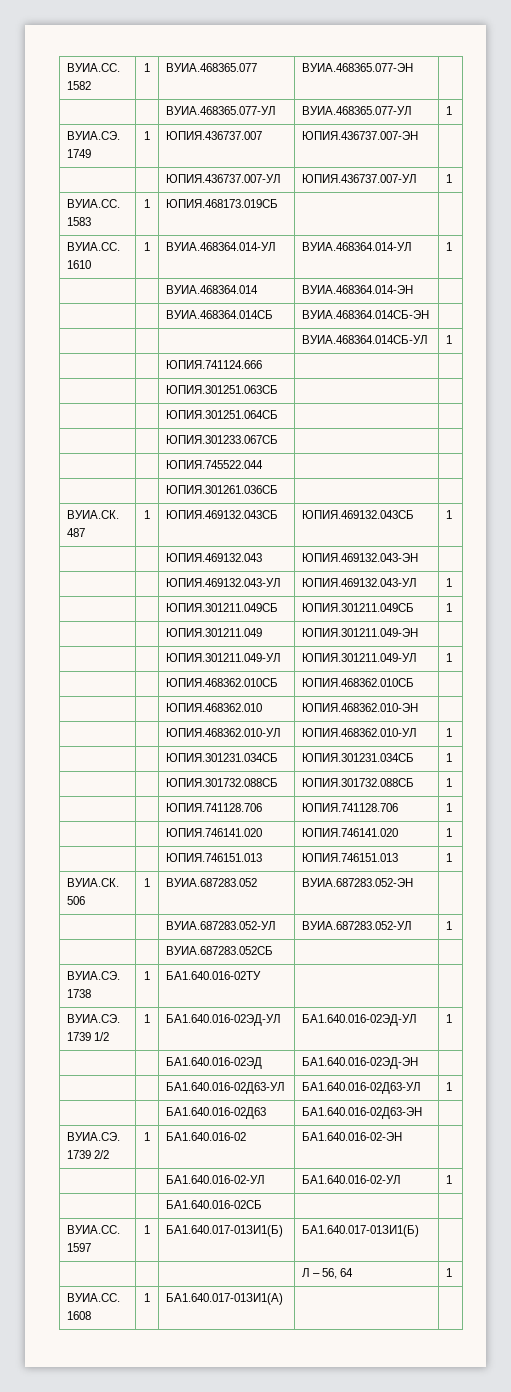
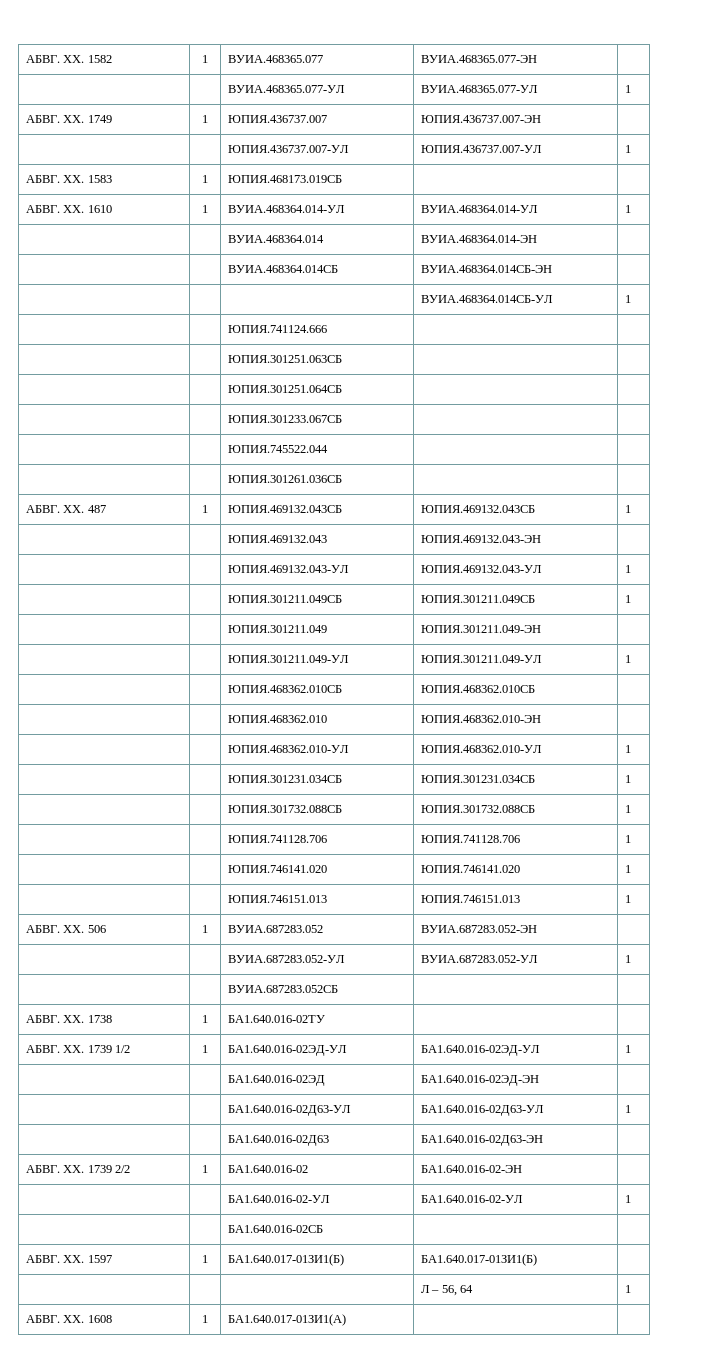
[67,63,121,72] ВУИА.СС. -> [25,55,85,63] АБВГ. ХХ.
[67,131,121,140] ВУИА.СЭ. -> [25,115,85,123] АБВГ. ХХ.
[67,199,121,208] ВУИА.СС. -> [25,175,85,183] АБВГ. ХХ.
[67,242,121,251] ВУИА.СС. -> [25,205,85,213] АБВГ. ХХ.
[67,510,120,519] ВУИА.СК. -> [25,505,85,513] АБВГ. ХХ.
[67,878,120,887] ВУИА.СК. -> [25,925,85,933] АБВГ. ХХ.
[67,971,121,980] ВУИА.СЭ. -> [25,1015,85,1023] АБВГ. ХХ.
[67,1014,121,1023] ВУИА.СЭ. -> [25,1045,85,1053] АБВГ. ХХ.
[67,1132,121,1141] ВУИА.СЭ. -> [25,1165,85,1173] АБВГ. ХХ.
[67,1225,121,1234] ВУИА.СС. -> [25,1255,85,1263] АБВГ. ХХ.
[67,1293,121,1302] ВУИА.СС. -> [25,1315,85,1323] АБВГ. ХХ.

